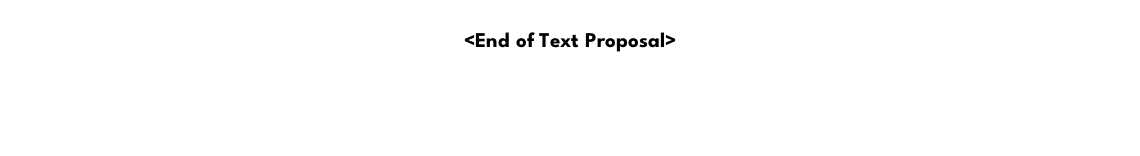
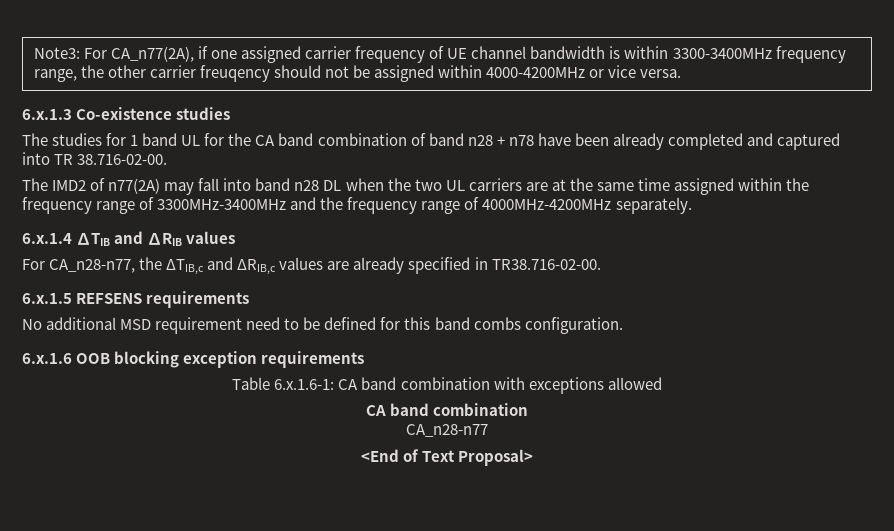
(463, 40) none -> [33,46,846,63] [33,65,682,82] [22,107,231,120] [22,133,841,150] [22,152,168,165] [22,178,810,195] [22,197,692,214] [22,231,236,246] [22,257,601,274] [22,291,250,308] [22,317,623,334] [22,351,365,368] [232,377,662,394] [365,403,529,416] [406,424,488,437] Note3: For CA_n77(2A), if one assigned carrier frequency of UE channel bandwidth is within 3300-3400MHz frequency range, the other carrier freuqency should not be assigned within 4000-4200MHz or vice versa. // 6.x.1.3 Co-existence studies // The studies for 1 band UL for the CA band combination of band n28 + n78 have been already completed and captured into TR 38.716-02-00. // The IMD2 of n77(2A) may fall into band n28 DL when the two UL carriers are at the same time assigned within the frequency range of 3300MHz-3400MHz and the frequency range of 4000MHz-4200MHz separately. // 6.x.1.4 ∆TIB and ∆RIB values // For CA_n28-n77, the ΔTIB,c and ΔRIB,c values are already specified in TR38.716-02-00. // 6.x.1.5 REFSENS requirements // No additional MSD requirement need to be defined for this band combs configuration. // 6.x.1.6 OOB blocking exception requirements // Table 6.x.1.6-1: CA band combination with exceptions allowed // CA band combination // CA_n28-n77 //

